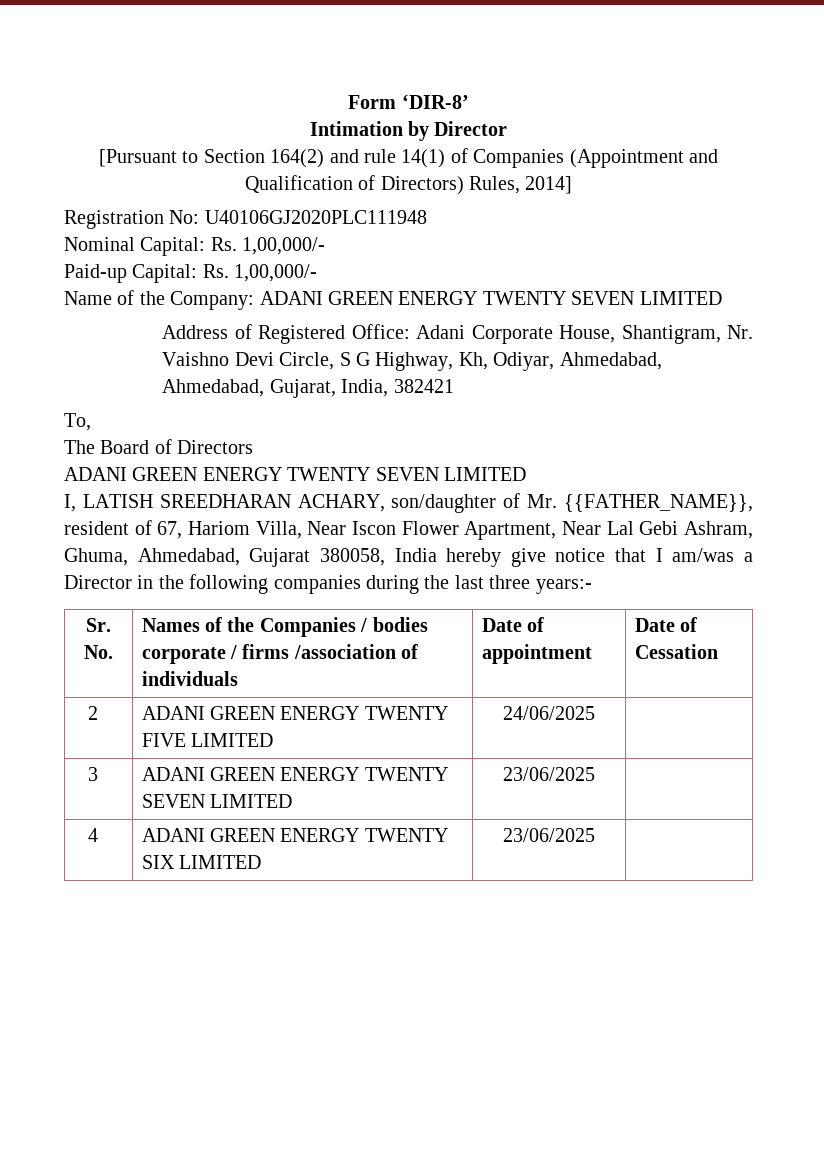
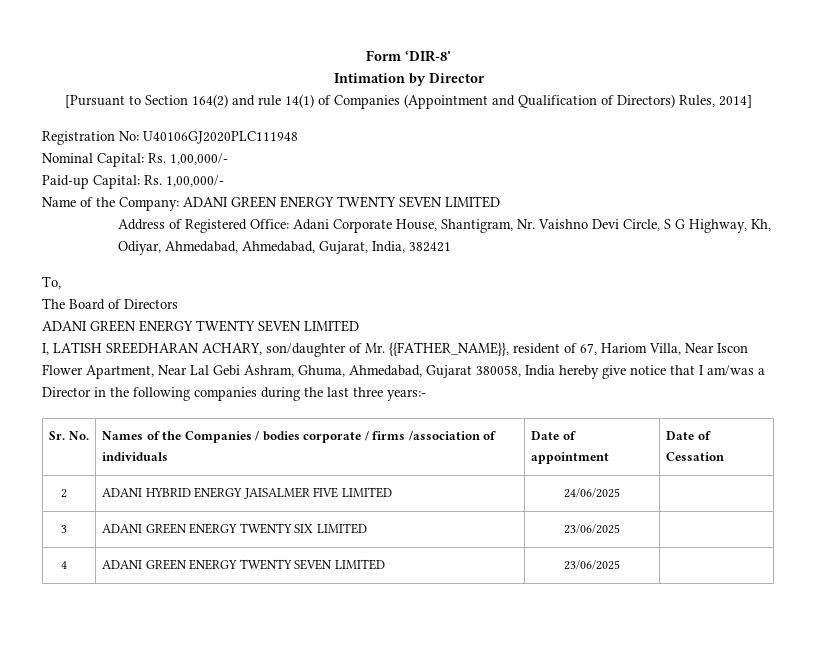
[210,706,448,720] GREEN ENERGY TWENTY -> [145,487,310,499] HYBRID ENERGY JAISALMER
[141,794,205,808] SEVEN -> [294,524,314,533] SIX
[141,855,175,869] SIX -> [294,559,333,570] SEVEN

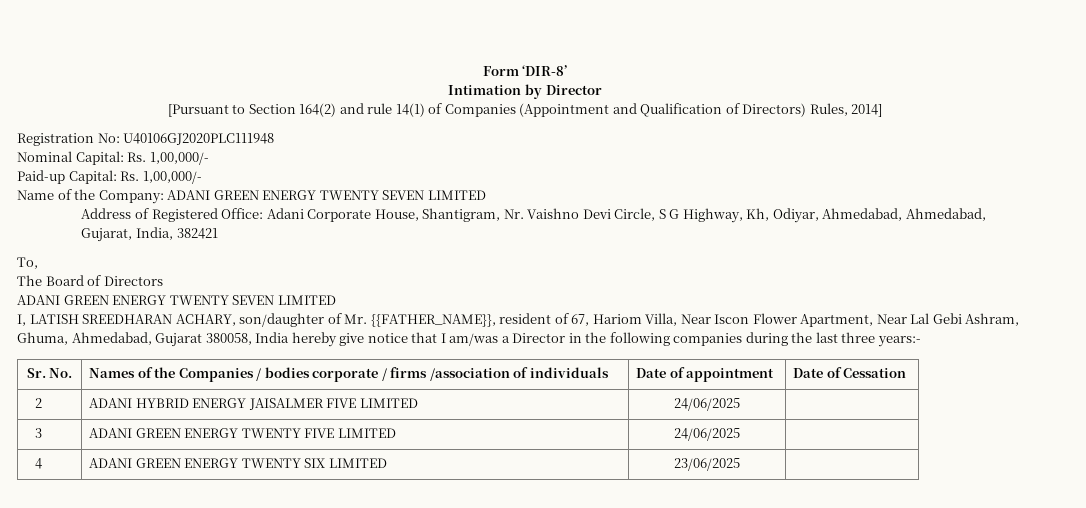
[294,523,367,534] [564,524,620,534] SIX LIMITED | 23/06/2025 -> [304,428,396,438] [674,428,740,441] FIVE LIMITED | 24/06/2025
[294,559,333,570] SEVEN -> [304,458,326,468] SIX

